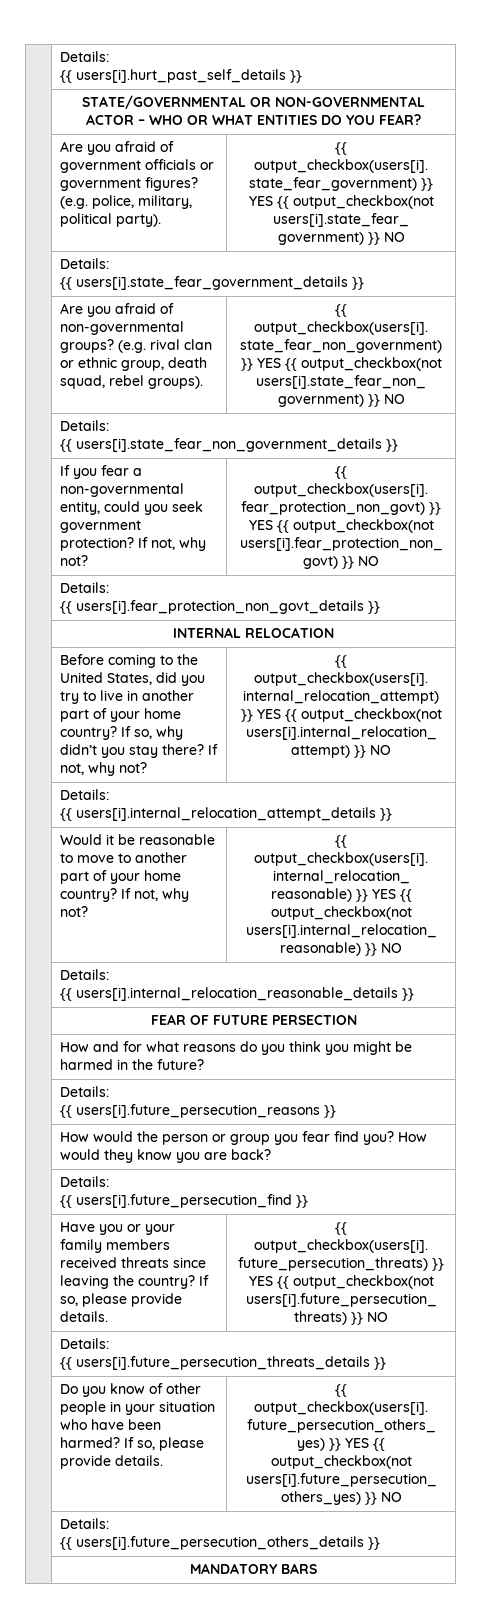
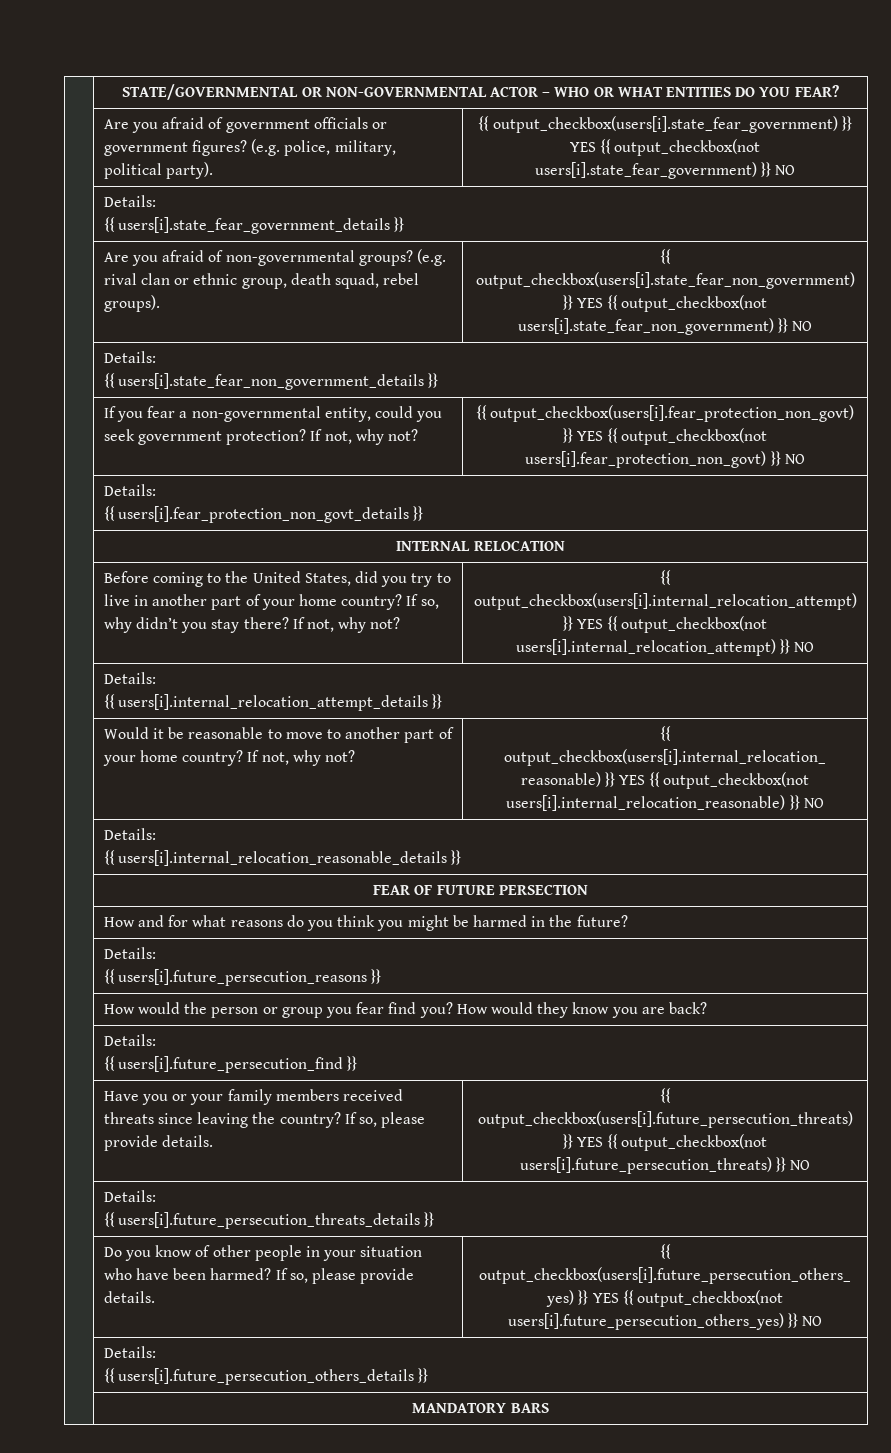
[60,51,110,62] [60,69,303,83] | Details: // {{ users[i].hurt_past_self_details }} // -> (122, 92) none

